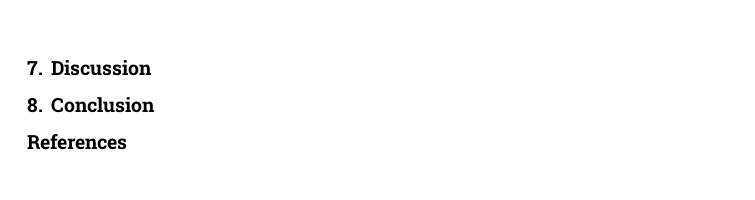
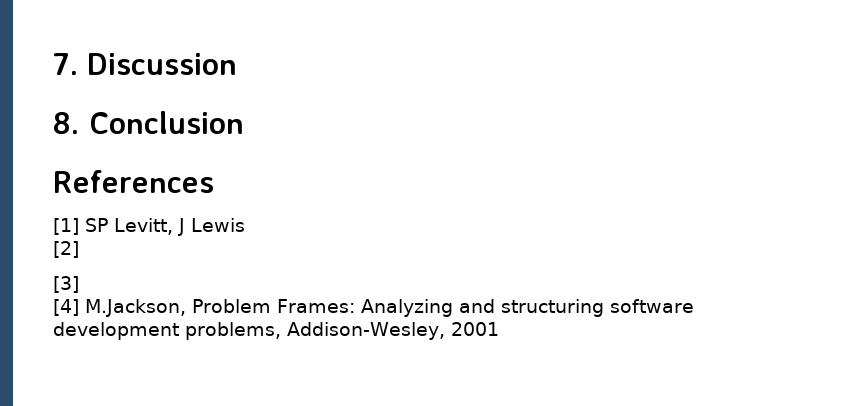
(127, 141) none -> [53,218,245,236] [53,241,79,258] [53,276,79,293] [53,299,694,317] [53,322,499,340] // [1] SP Levitt, J Lewis // [2] // [3] // [4] M.Jackson, Problem Frames: Analyzing and structuring software development problems, Addison-Wesley, 2001

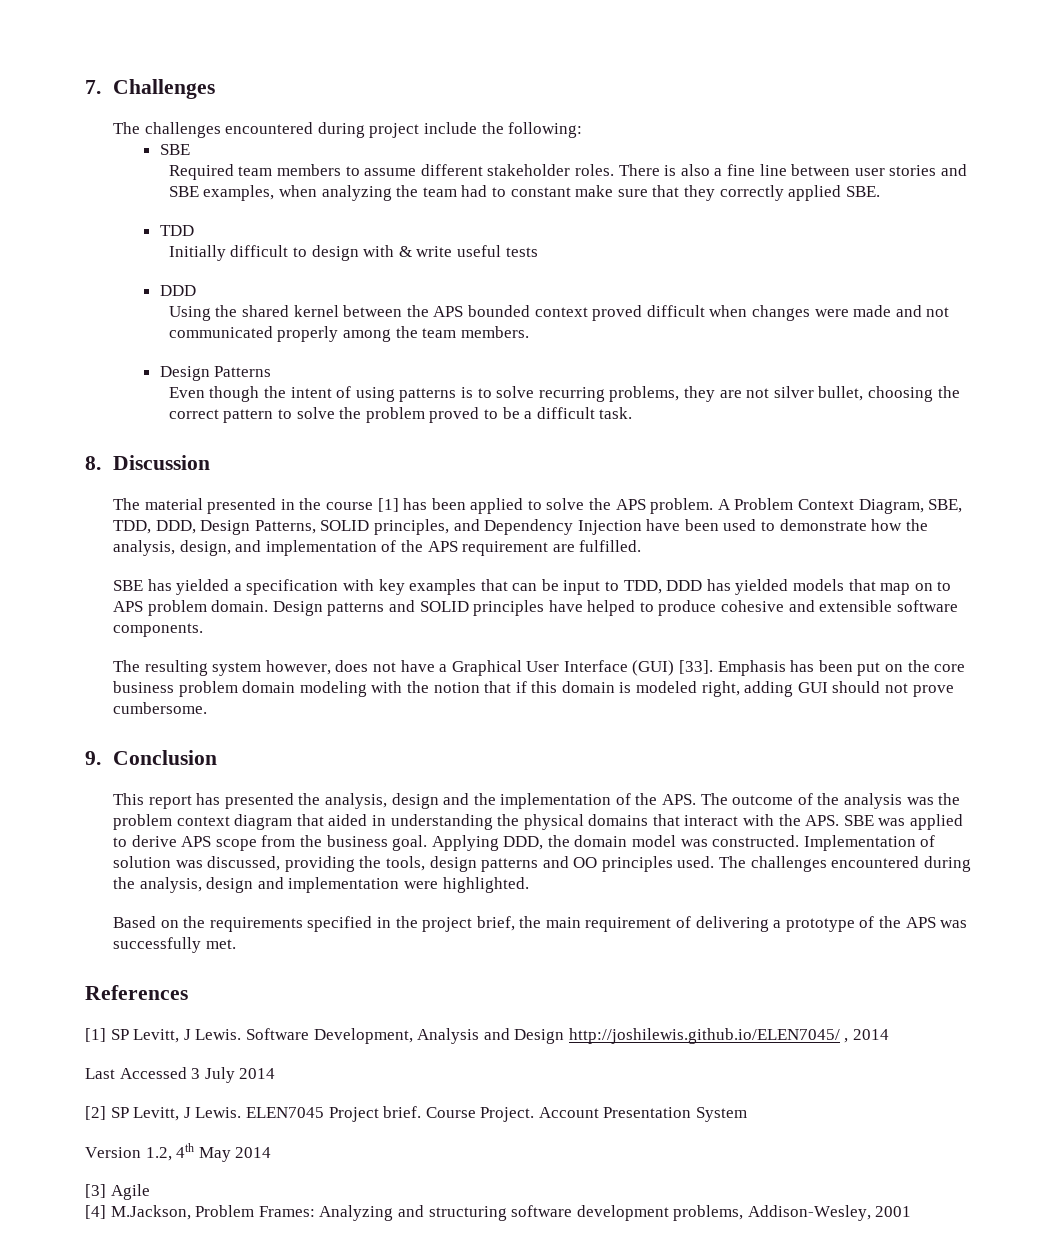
[87,53,238,75] [53,111,244,134] Discussion // 8. Conclusion -> [112,79,215,99] [112,122,583,138] [159,144,190,155] [168,164,967,180] [168,185,880,201] [159,225,194,236] [168,245,538,261] [159,285,196,296] [168,305,950,321] [168,326,529,342] [159,366,272,381] [168,386,960,402] [168,407,633,423] [85,455,210,470] [112,498,963,514] [112,519,928,535] [112,540,642,556] [112,579,952,595] [112,600,958,616] [112,623,203,637] [112,660,966,676] [112,681,954,697] [112,702,207,714] [85,750,217,765] [112,793,961,809] [112,814,963,830] [112,835,936,851] [112,856,971,872] [112,877,529,893] [112,916,968,932] [112,937,236,953] Challenges // The challenges encountered during project include the following: // SBE // Required team members to assume different stakeholder roles. There is also a fine line between user stories and SBE examples, when analyzing the team had to constant make sure that they correctly applied SBE. // TDD // Initially difficult to design with & write useful tests // DDD // Using the shared kernel between the APS bounded context proved difficult when changes were made and not communicated properly among the team members. // Design Patterns // Even though the intent of using patterns is to solve recurring problems, they are not silver bullet, choosing the correct pattern to solve the problem proved to be a difficult task. // 8. Discussion // The material presented in the course [1] has been applied to solve the APS problem. A Problem Context Diagram, SBE, TDD, DDD, Design Patterns, SOLID principles, and Dependency Injection have been used to demonstrate how the analysis, design, and implementation of the APS requirement are fulfilled. // SBE has yielded a specification with key examples that can be input to TDD, DDD has yielded models that map on to APS problem domain. Design patterns and SOLID principles have helped to produce cohesive and extensible software components. // The resulting system however, does not have a Graphical User Interface (GUI) [33]. Emphasis has been put on the core business problem domain modeling with the notion that if this domain is modeled right, adding GUI should not prove cumbersome. // 9. Conclusion // This report has presented the analysis, design and the implementation of the APS. The outcome of the analysis was the problem context diagram that aided in understanding the physical domains that interact with the APS. SBE was applied to derive APS scope from the business goal. Applying DDD, the domain model was constructed. Implementation of solution was discussed, providing the tools, design patterns and OO principles used. The challenges encountered during the analysis, design and implementation were highlighted. // Based on the requirements specified in the project brief, the main requirement of delivering a prototype of the APS was successfully met.
[191,218,245,232] [53,241,79,258] Lewis // [2] -> [195,1028,890,1044] [85,1067,276,1083] [85,1106,748,1122] [85,1143,272,1162] Lewis. Software Development, Analysis and Design http://joshilewis.github.io/ELEN7045/ , 2014 // Last Accessed 3 July 2014 // [2] SP Levitt, J Lewis. ELEN7045 Project brief. Course Project. Account Presentation System // Version 1.2, 4th May 2014
(79, 284) none -> [110,1184,150,1200] Agile

